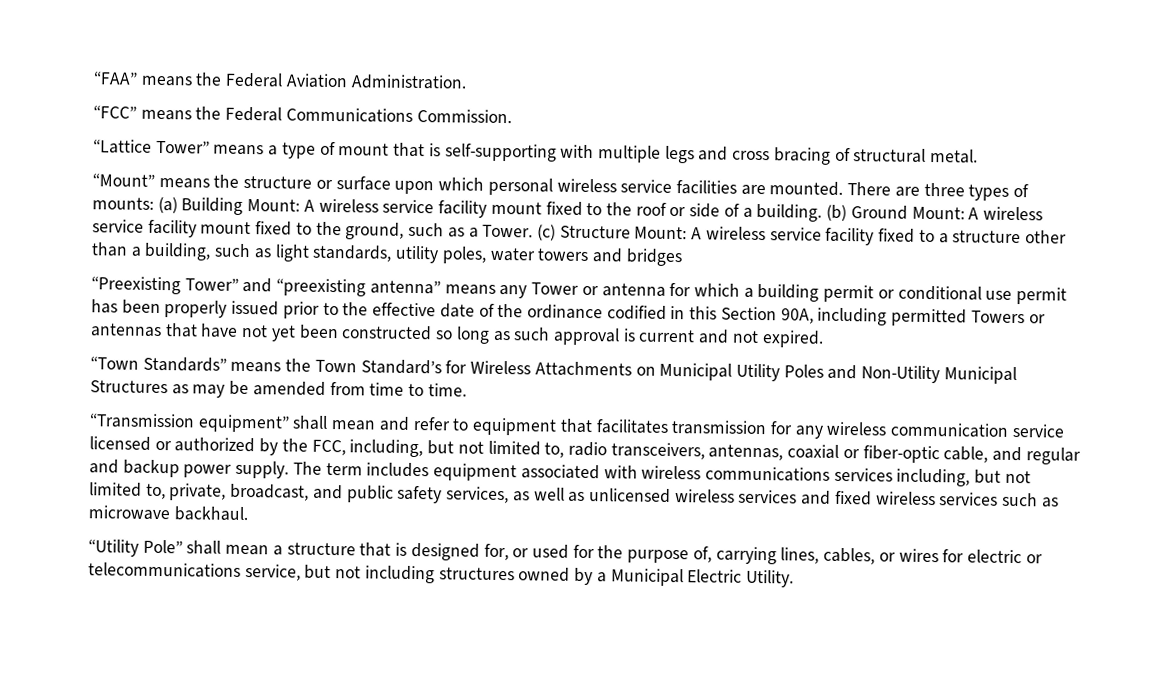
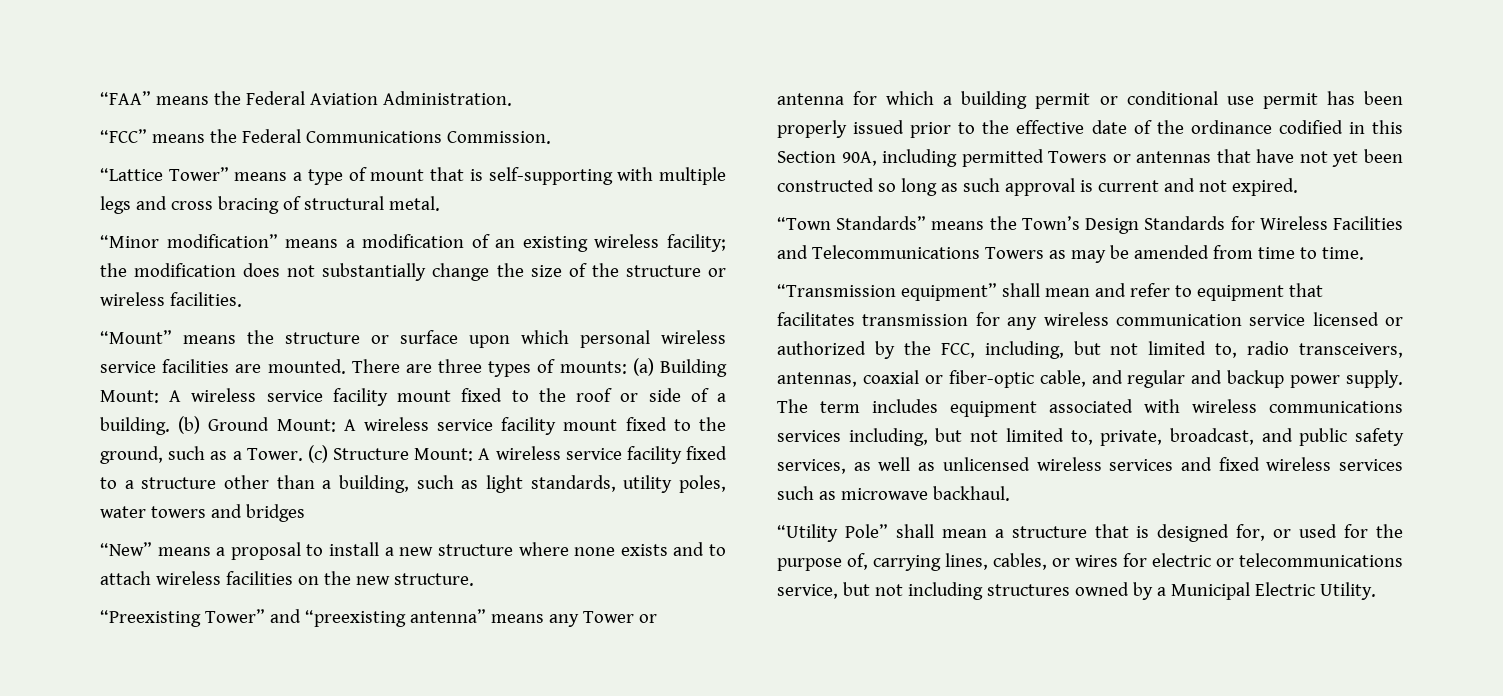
(979, 156) none -> [100,234,726,252] [100,263,726,281] [100,292,242,307] // “Minor modification” means a modification of an existing wireless facility; the modification does not substantially change the size of the structure or wireless facilities.
(683, 257) none -> [100,542,727,560] [100,571,474,586] // “New” means a proposal to install a new structure where none exists and to attach wireless facilities on the new structure.
[314,359,1017,385] [90,380,168,394] Town Standard’s for Wireless Attachments on Municipal Utility Poles and Non-Utility Municipal Structures -> [1021,216,1403,234] [777,245,1044,259] Town’s Design Standards for Wireless Facilities and Telecommunications Towers

